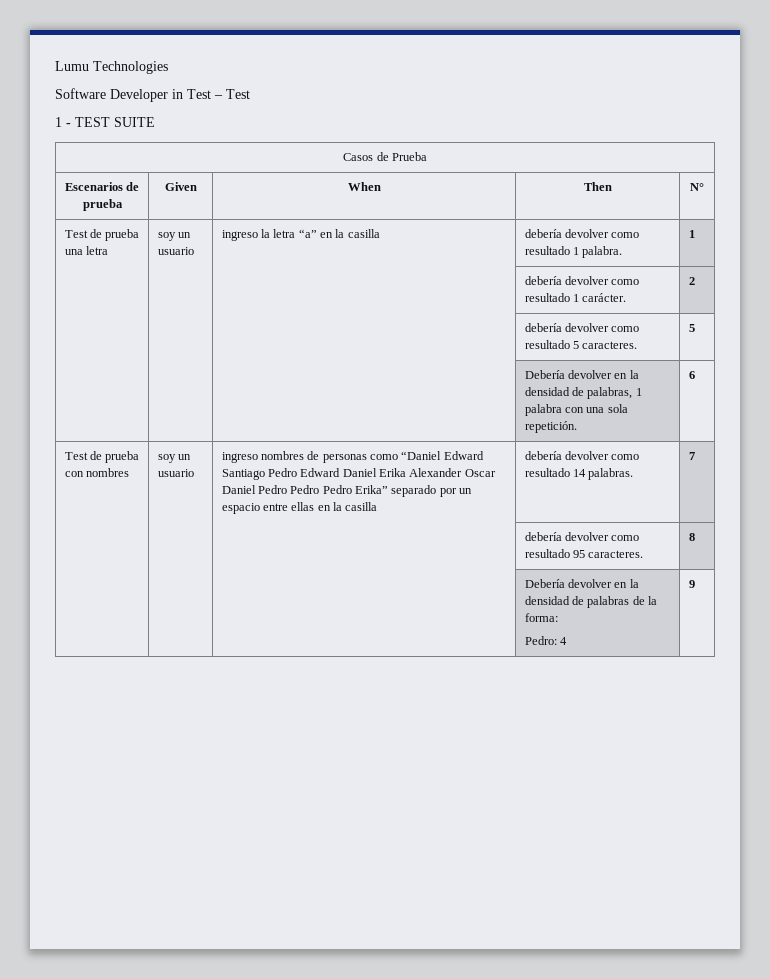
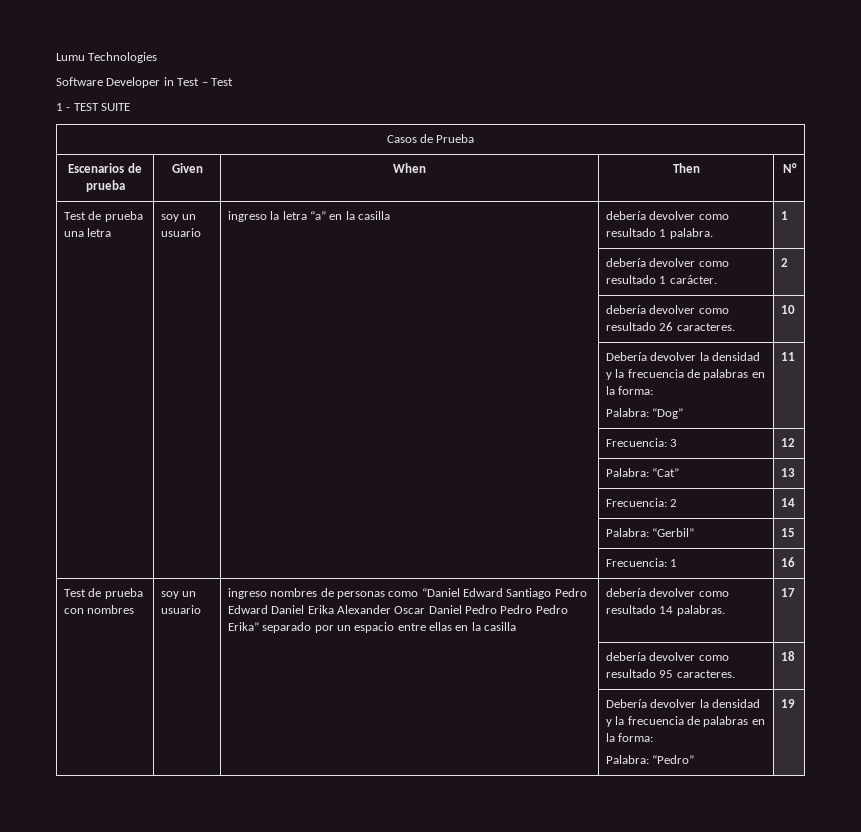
[572,341,638,349] [688,324,695,332] [524,370,639,379] [524,387,642,399] [524,404,628,416] [524,421,577,433] [688,371,695,379] 5 caracteres. | 5 // | | | Debería devolver en la densidad de palabras, 1 palabra con una sola repetición. | 6 -> [659,322,735,331] [780,305,795,314] [605,352,760,361] [605,369,765,380] [605,386,654,395] [605,408,684,419] [780,352,795,361] [605,438,678,447] [780,438,795,447] [605,468,680,477] [780,468,795,477] [605,498,678,507] [780,498,795,507] [605,528,695,537] [780,528,795,537] [605,558,678,567] [780,557,795,567] 26 caracteres. | 10 // | | | Debería devolver la densidad y la frecuencia de palabras en la forma: // Palabra: “Dog” | 11 // | | | Frecuencia: 3 | 12 // | | | Palabra: “Cat” | 13 // | | | Frecuencia: 2 | 14 // | | | Palabra: “Gerbil” | 15 // | | | Frecuencia: 1 | 16
[688,452,695,460] 7 -> [780,588,795,597] 17
[688,533,695,541] [524,579,639,588] [524,596,658,608] [524,613,558,622] [524,636,567,645] [688,580,695,588] 8 // | | | Debería devolver en la densidad de palabras de la forma: // Pedro: 4 | 9 -> [780,651,795,661] [605,699,760,708] [605,716,765,727] [605,733,654,742] [605,755,695,764] [780,699,795,708] 18 // | | | Debería devolver la densidad y la frecuencia de palabras en la forma: // Palabra: “Pedro” | 19

